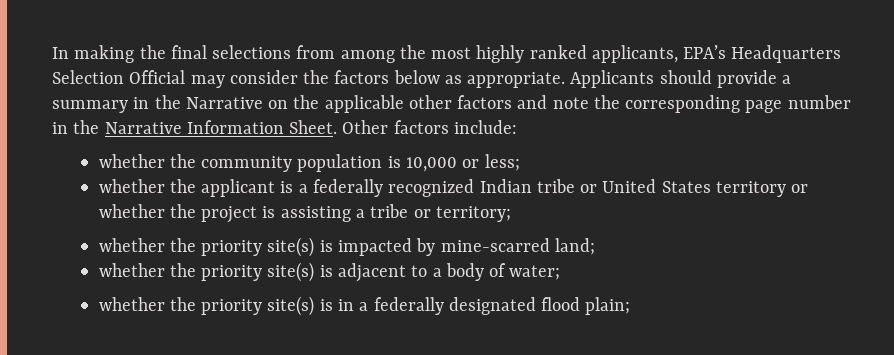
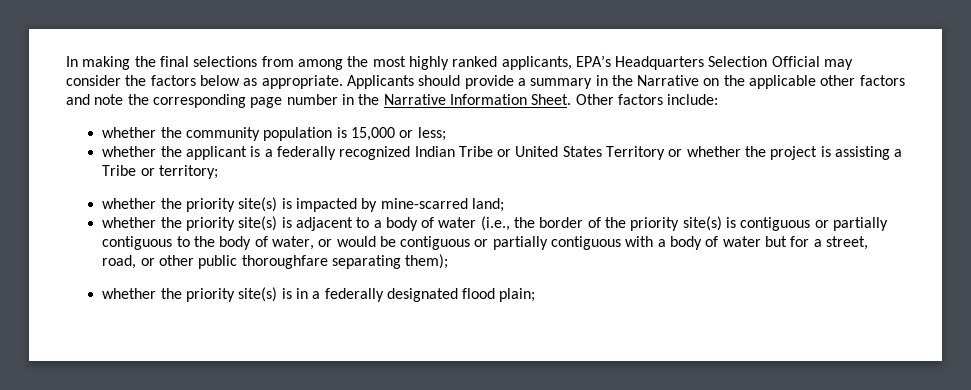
[405,157,457,172] 10,000 -> [350,127,395,141] 15,000
[536,179,575,193] tribe -> [458,146,493,157] Tribe
[715,181,786,197] territory -> [606,146,666,160] Territory
[370,204,409,218] tribe -> [102,165,137,176] Tribe
[509,265,561,280] water; -> [438,216,888,231] [102,236,868,250] [102,254,449,269] water (i.e., the border of the priority site(s) is contiguous or partially contiguous to the body of water, or would be contiguous or partially contiguous with a body of water but for a street, road, or other public thoroughfare separating them);

